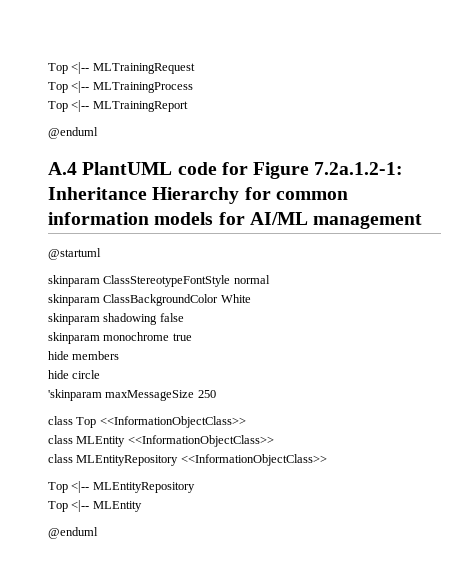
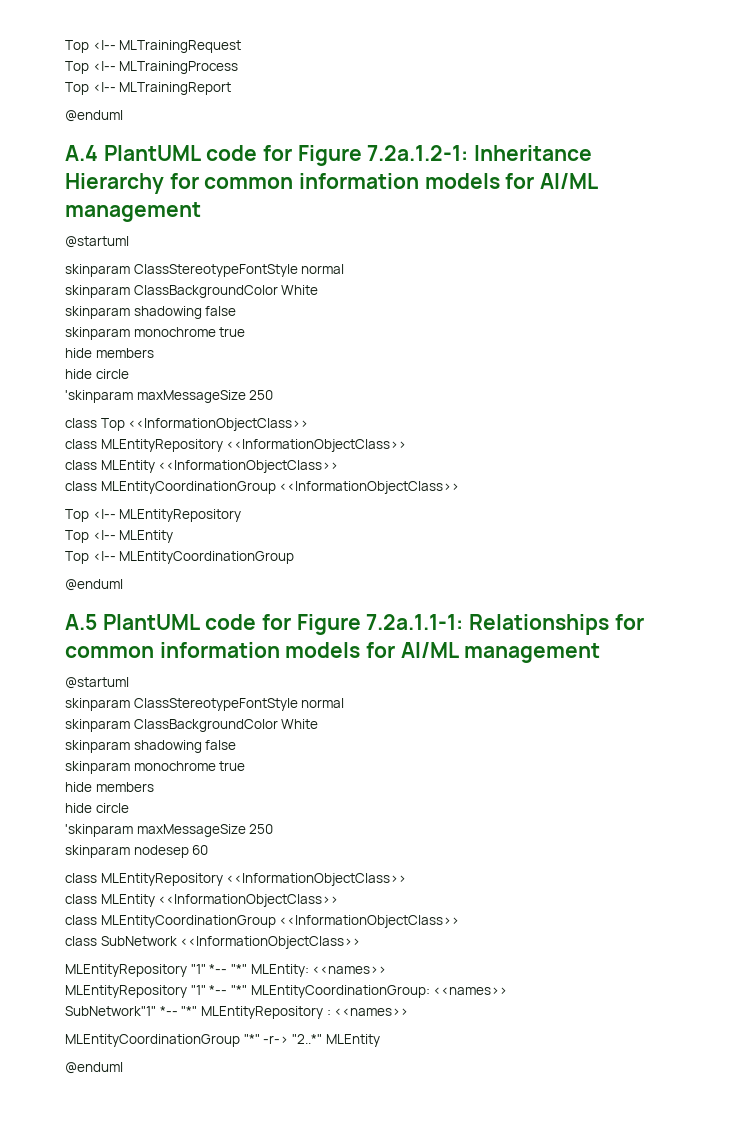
[48,435,274,447] [48,454,179,466] // class MLEntity <<InformationObjectClass>> // class MLEntityRepository -> [65,439,407,452] [65,460,339,473] [65,481,276,494] // class MLEntityRepository <<InformationObjectClass>> // class MLEntity <<InformationObjectClass>> // class MLEntityCoordinationGroup
(142, 506) none -> [65,551,295,564] [65,579,123,591] [65,614,644,635] [65,642,601,663] [65,677,129,689] [65,698,345,711] [65,719,319,732] [65,740,237,753] [65,761,246,774] [65,782,154,792] [65,803,129,813] [65,824,274,837] [65,845,209,858] [65,873,407,886] [65,894,339,907] [65,915,460,928] [65,936,361,949] [65,964,387,977] [65,985,508,998] [65,1006,409,1019] [65,1034,380,1047] // Top <|-- MLEntityCoordinationGroup // @enduml // A.5 PlantUML code for Figure 7.2a.1.1-1: Relationships for common information models for AI/ML management // @startuml // skinparam ClassStereotypeFontStyle normal // skinparam ClassBackgroundColor White // skinparam shadowing false // skinparam monochrome true // hide members // hide circle // 'skinparam maxMessageSize 250 // skinparam nodesep 60 // class MLEntityRepository <<InformationObjectClass>> // class MLEntity <<InformationObjectClass>> // class MLEntityCoordinationGroup <<InformationObjectClass>> // class SubNetwork <<InformationObjectClass>> // MLEntityRepository "1" *-- "*" MLEntity: <<names>> // MLEntityRepository "1" *-- "*" MLEntityCoordinationGroup: <<names>> // SubNetwork"1" *-- "*" MLEntityRepository : <<names>> // MLEntityCoordinationGroup "*" -r-> "2..*" MLEntity

